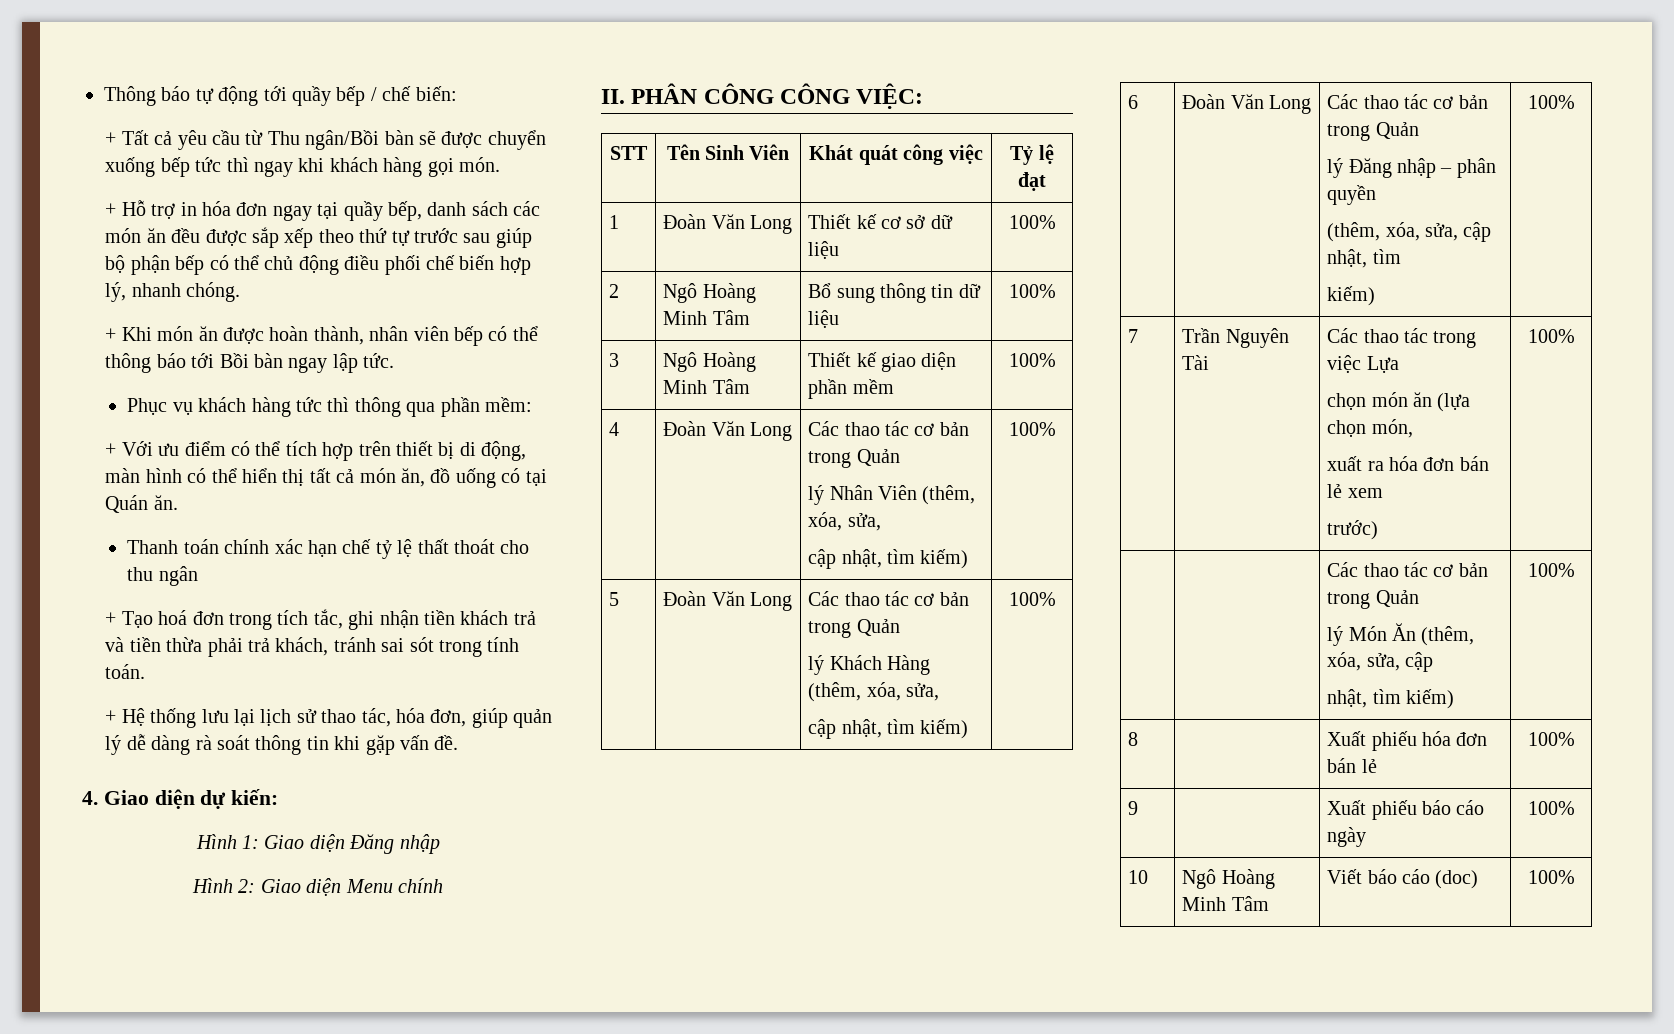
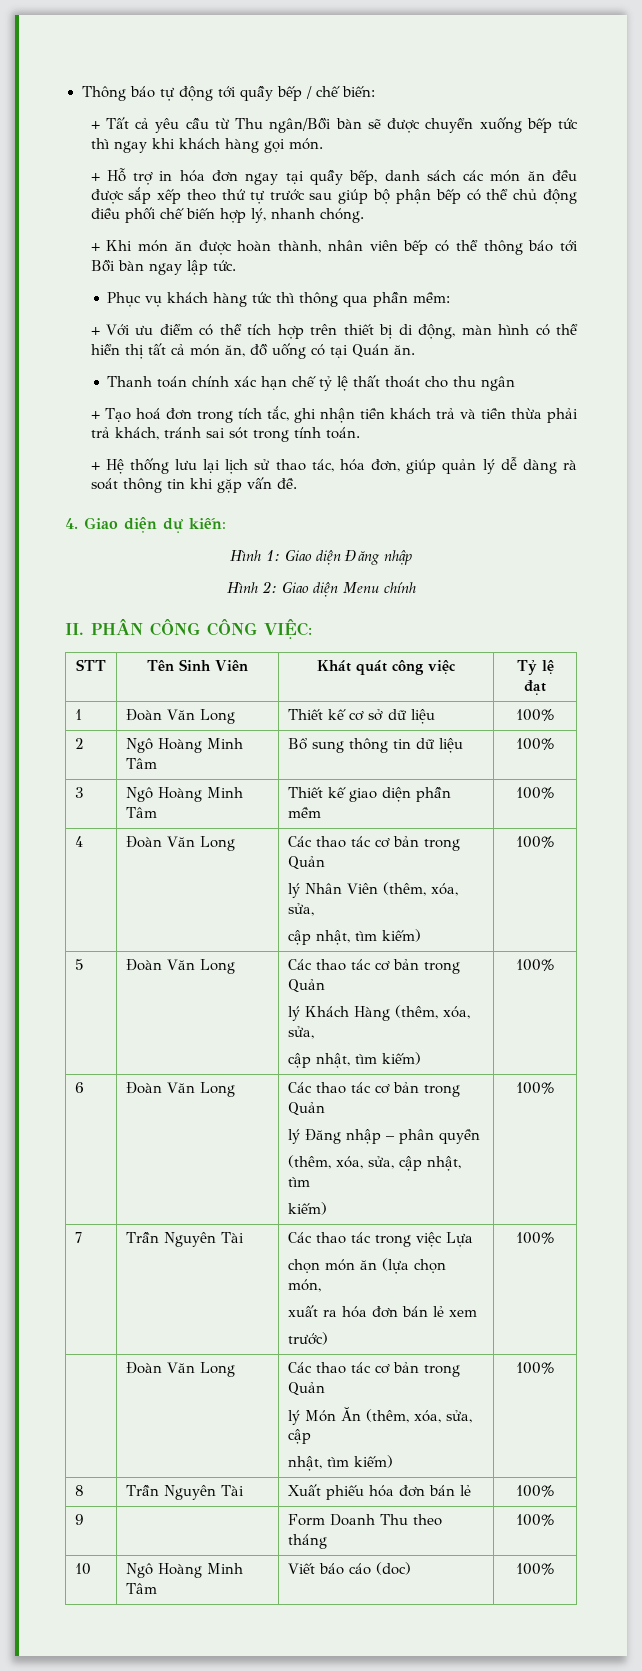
(1575, 336) none -> [126,1362,236,1377] Đoàn Văn Long
(1139, 739) none -> [126,1485,245,1500] Trần Nguyên Tài
[1327,800,1485,820] [1327,827,1367,847] Xuất phiếu báo cáo ngày -> [288,1514,443,1526] [288,1534,328,1549] Form Doanh Thu theo tháng

